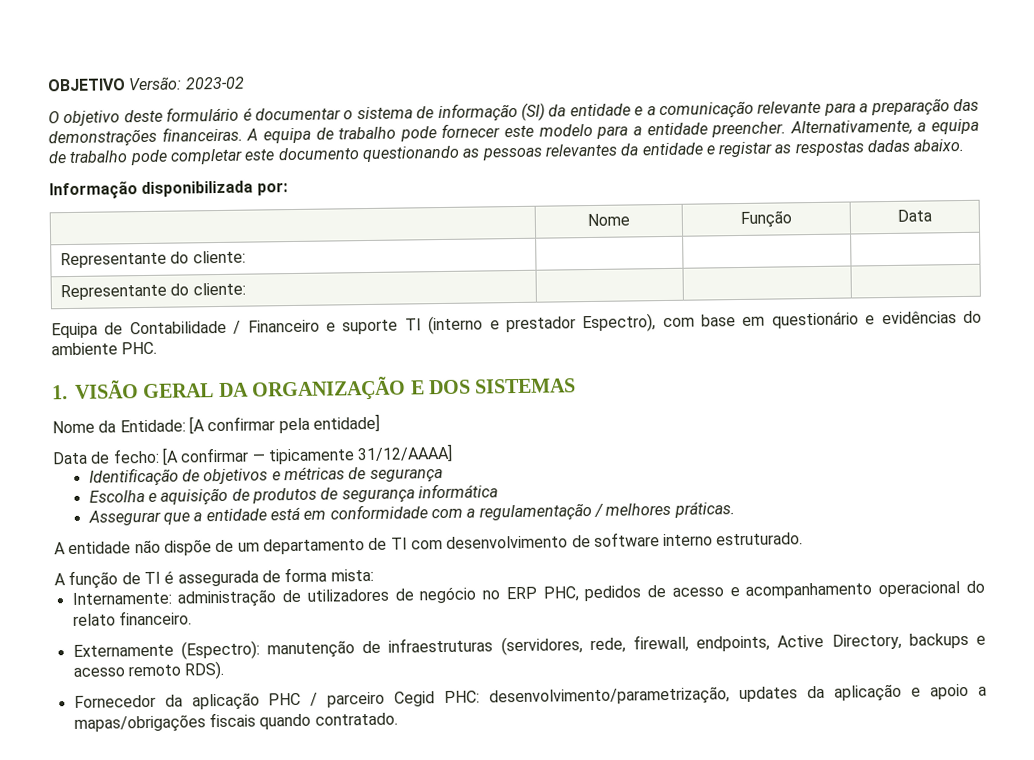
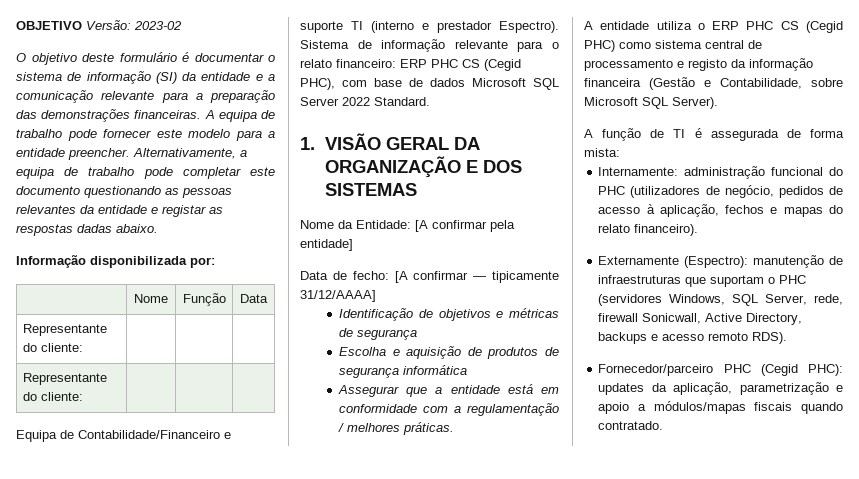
[129,319,320,335] Contabilidade / Financeiro -> [78,430,220,439] Contabilidade/Financeiro
[582,310,983,333] [51,341,158,356] Espectro), com base em questionário e evidências do ambiente PHC. -> [499,21,559,33] [300,39,559,52] [300,59,521,71] [300,78,559,90] [300,97,430,106] Espectro). Sistema de informação relevante para o relato financeiro: ERP PHC CS (Cegid PHC), com base de dados Microsoft SQL Server 2022 Standard.
[134,532,804,556] não dispõe de um departamento de TI com desenvolvimento de software interno estruturado. -> [656,21,843,33] [584,40,762,52] [584,58,813,71] [584,77,843,90] [584,97,718,109] utiliza o ERP PHC CS (Cegid PHC) como sistema central de processamento e registo da informação financeira (Gestão e Contabilidade, sobre Microsoft SQL Server).
[282,581,961,604] de utilizadores de negócio no ERP PHC, pedidos de acesso e acompanhamento operacional -> [771,167,843,176] [598,185,843,198] [598,204,823,217] funcional do PHC (utilizadores de negócio, pedidos de acesso à aplicação, fechos e mapas
[118,610,192,626] financeiro. -> [634,224,699,236] financeiro).
[500,634,771,656] (servidores, rede, firewall, endpoints, -> [685,275,807,287] [598,294,843,306] [598,313,702,324] que suportam o PHC (servidores Windows, SQL Server, rede, firewall Sonicwall,
[73,683,903,711] Fornecedor da aplicação PHC / parceiro Cegid PHC: desenvolvimento/parametrização, updates da aplicação -> [598,364,843,376] [598,382,829,395] Fornecedor/parceiro PHC (Cegid PHC): updates da aplicação, parametrização
[73,714,206,733] mapas/obrigações -> [653,401,746,414] módulos/mapas

